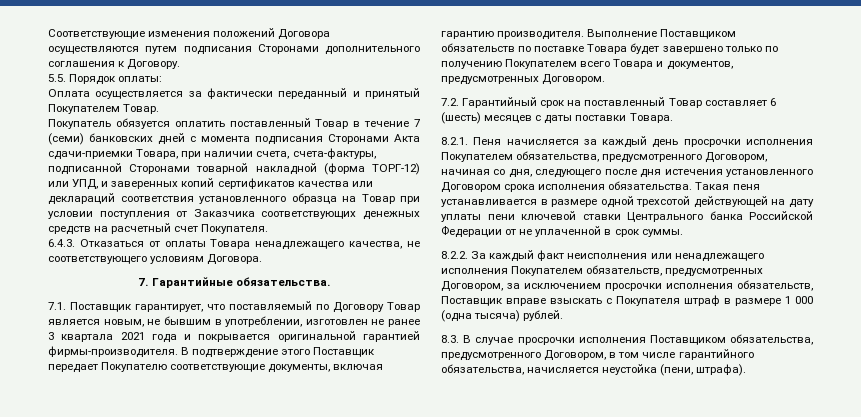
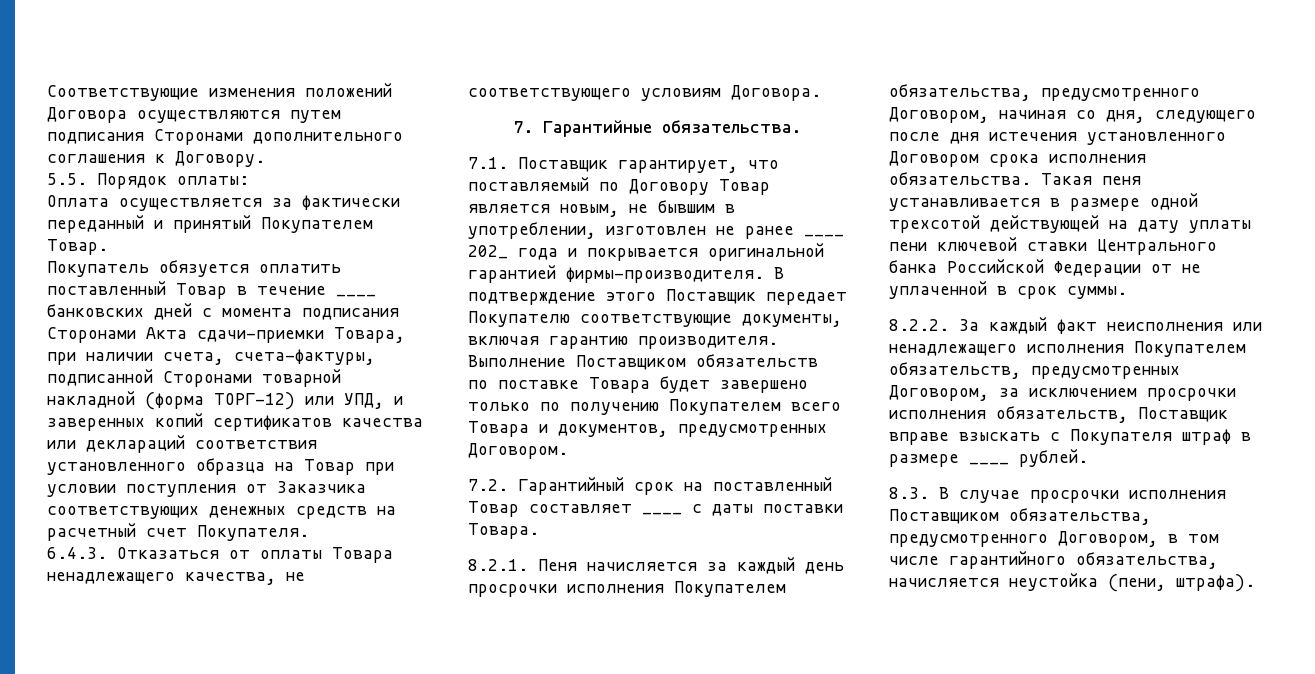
[413,119,420,127] [48,133,84,145] 7 (семи) -> [336,294,376,297] ____
[48,332,145,342] 3 квартала 2021 -> [804,234,844,237] [468,245,508,259] ____ 202_
[769,98,776,106] [441,112,533,124] 6 (шесть) месяцев -> [642,512,682,515] ____
[785,296,813,304] [441,310,521,322] 1 000 (одна тысяча) -> [969,462,1009,465] ____

